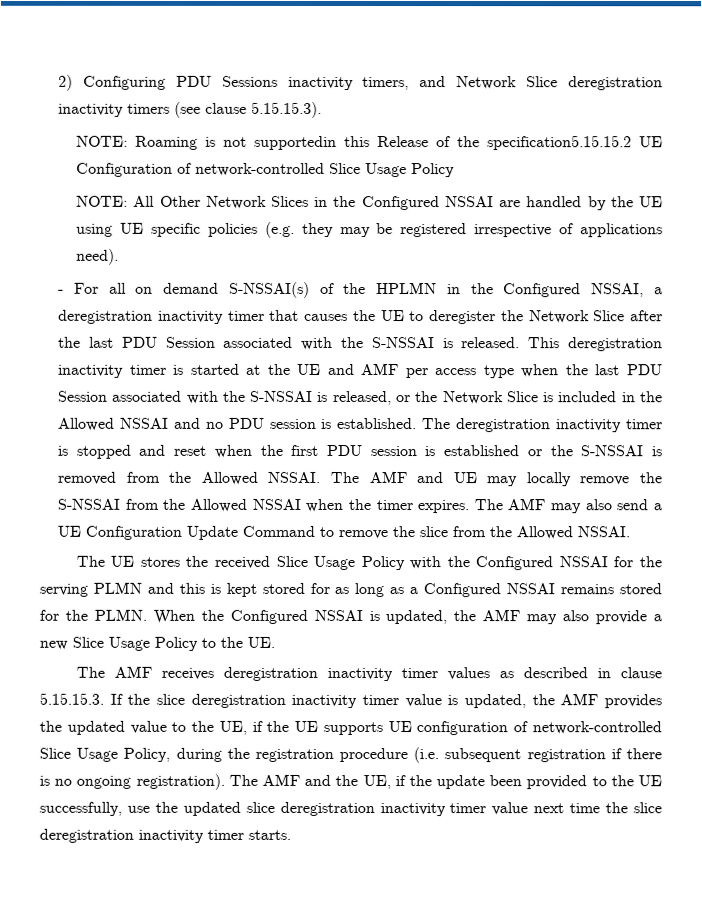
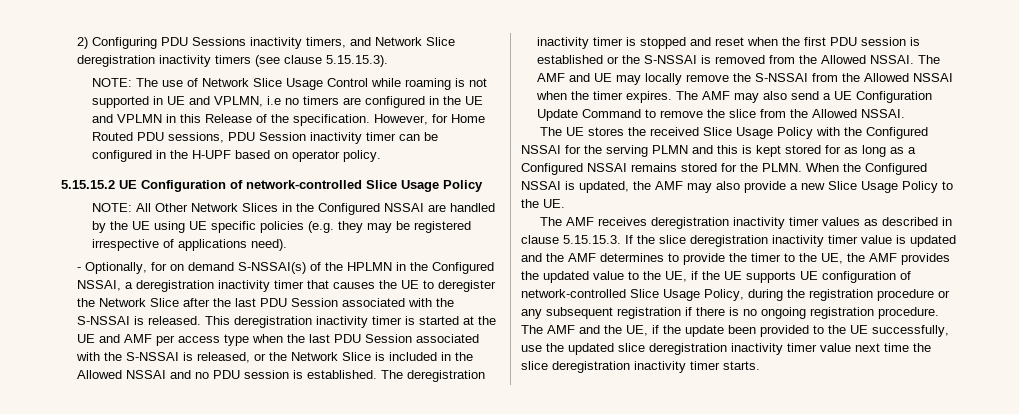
[135,135,633,151] Roaming is not supportedin this Release of the specification5.15.15.2 -> [136,78,488,90] [92,96,484,108] [92,114,486,126] [92,132,439,144] [92,150,382,162] [61,180,115,189] The use of Network Slice Usage Control while roaming is not supported in UE and VPLMN, i.e no timers are configured in the UE and VPLMN in this Release of the specification. However, for Home Routed PDU sessions, PDU Session inactivity timer can be configured in the H-UPF based on operator policy. // 5.15.15.2
[73,282,127,294] For all -> [84,262,167,274] Optionally, for
[464,694,526,709] updated, -> [910,235,956,247] [521,253,843,265] updated and the AMF determines to provide the timer to the UE,
[413,747,440,764] (i.e. -> [938,290,950,298] [521,309,542,319] or any
[135,773,225,790] registration). -> [810,307,939,319] registration procedure.

